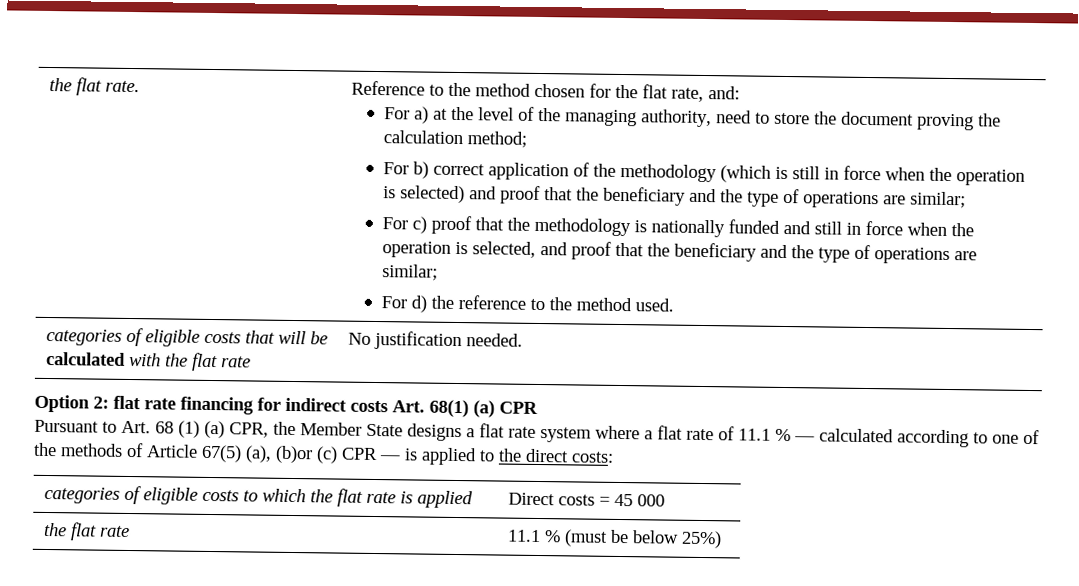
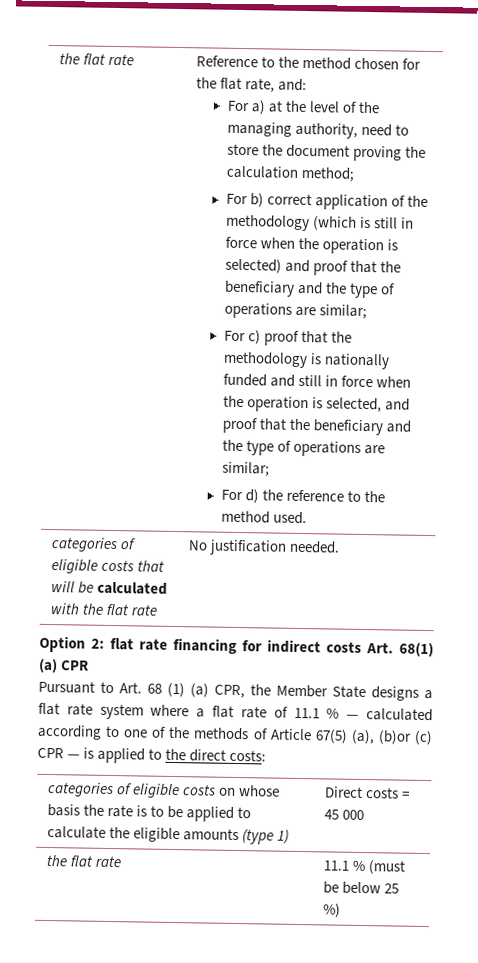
[48,77,140,96] the flat rate. -> [58,53,134,66] the flat rate
[242,488,473,509] to which the flat rate is applied -> [218,785,280,797] [46,803,252,822] [46,825,289,845] on whose basis the rate is to be applied to calculate the eligible amounts (type 1)
[680,530,722,549] 25%) -> [383,883,399,894] [322,903,341,918] 25 %)

